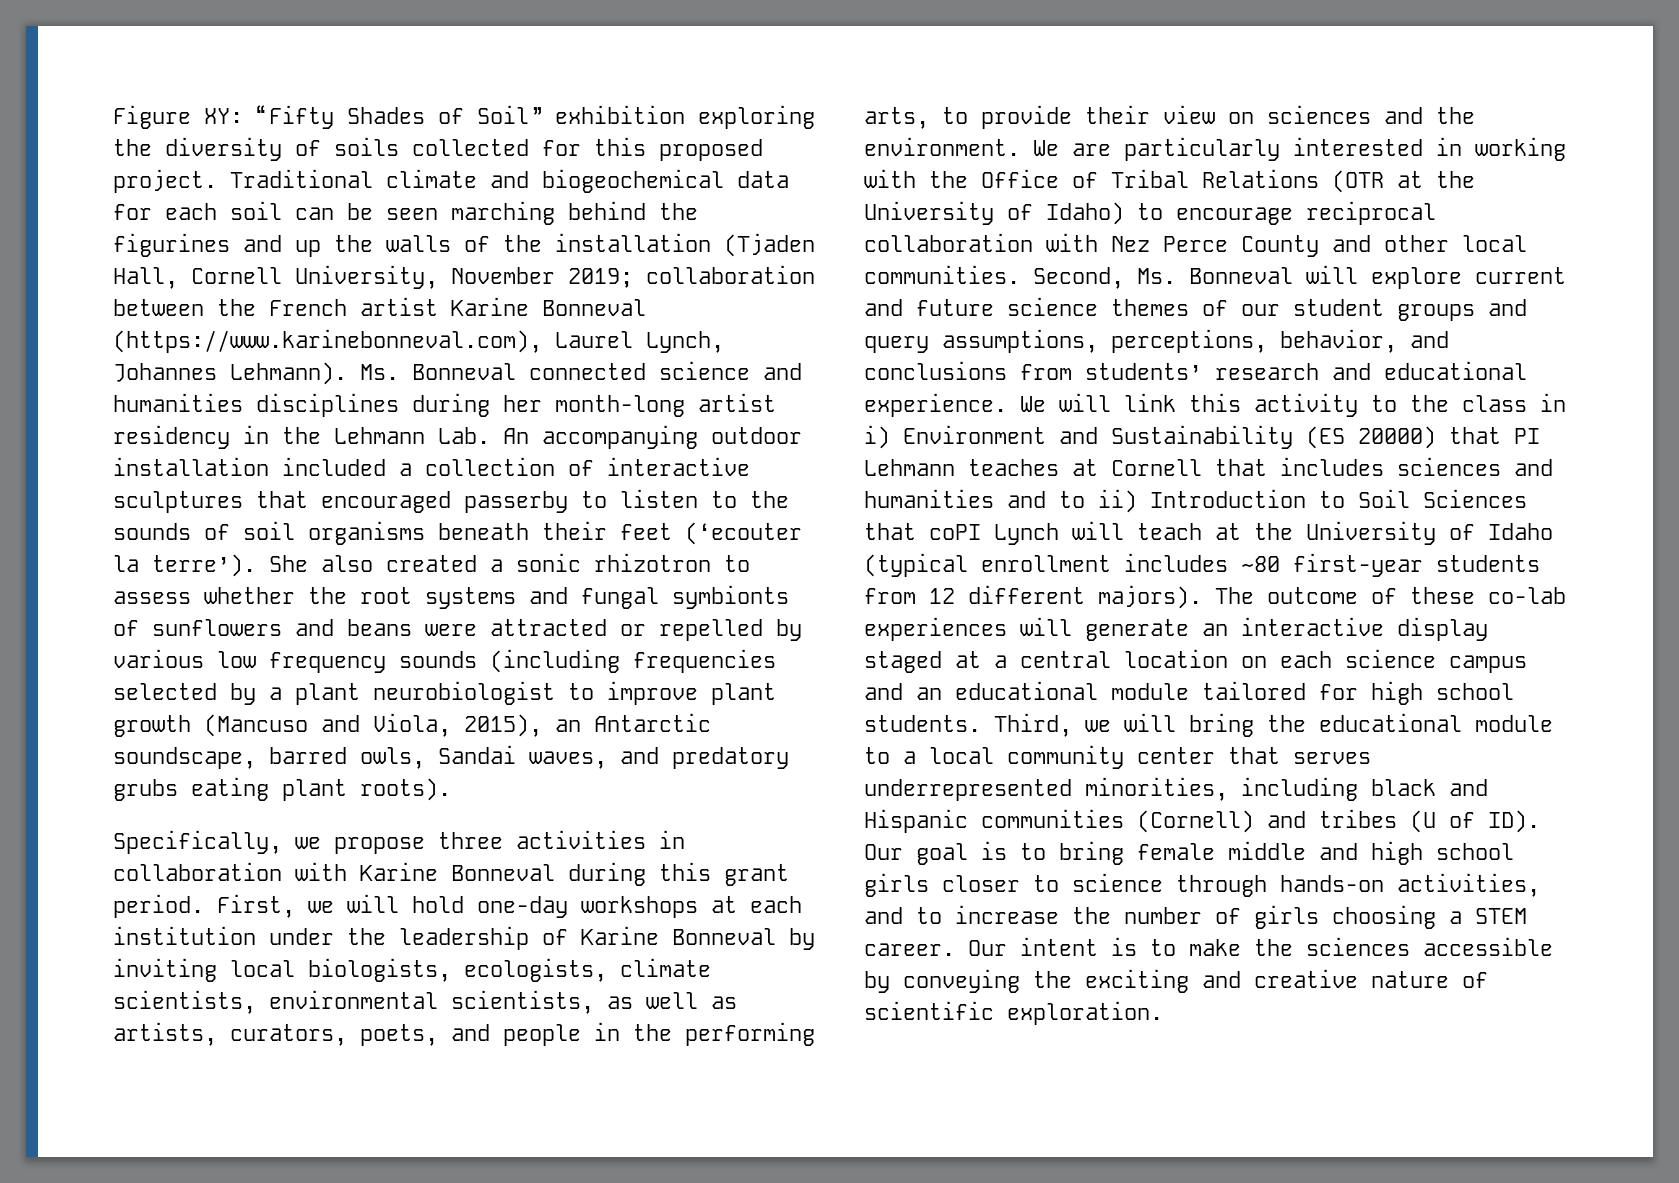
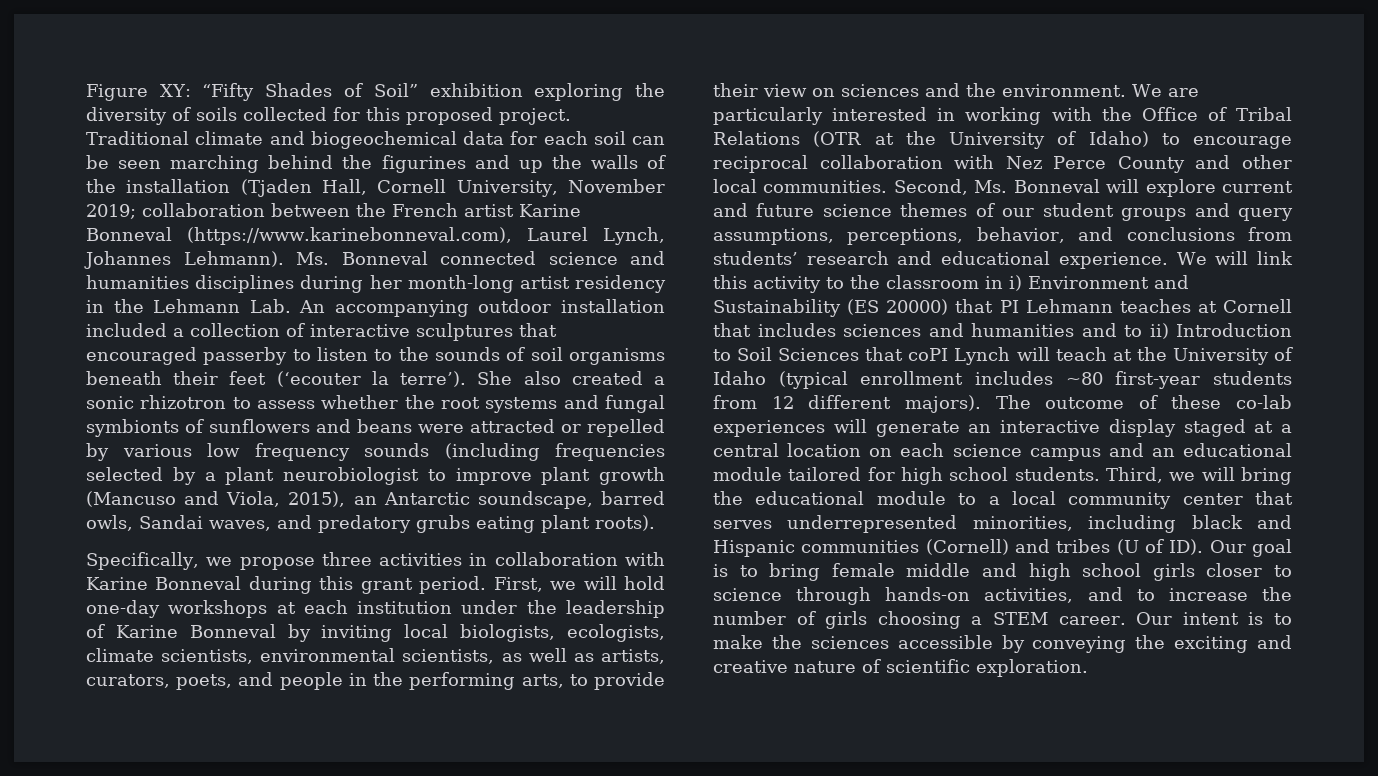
[1462,395,1527,412] class -> [886,275,979,289] classroom

